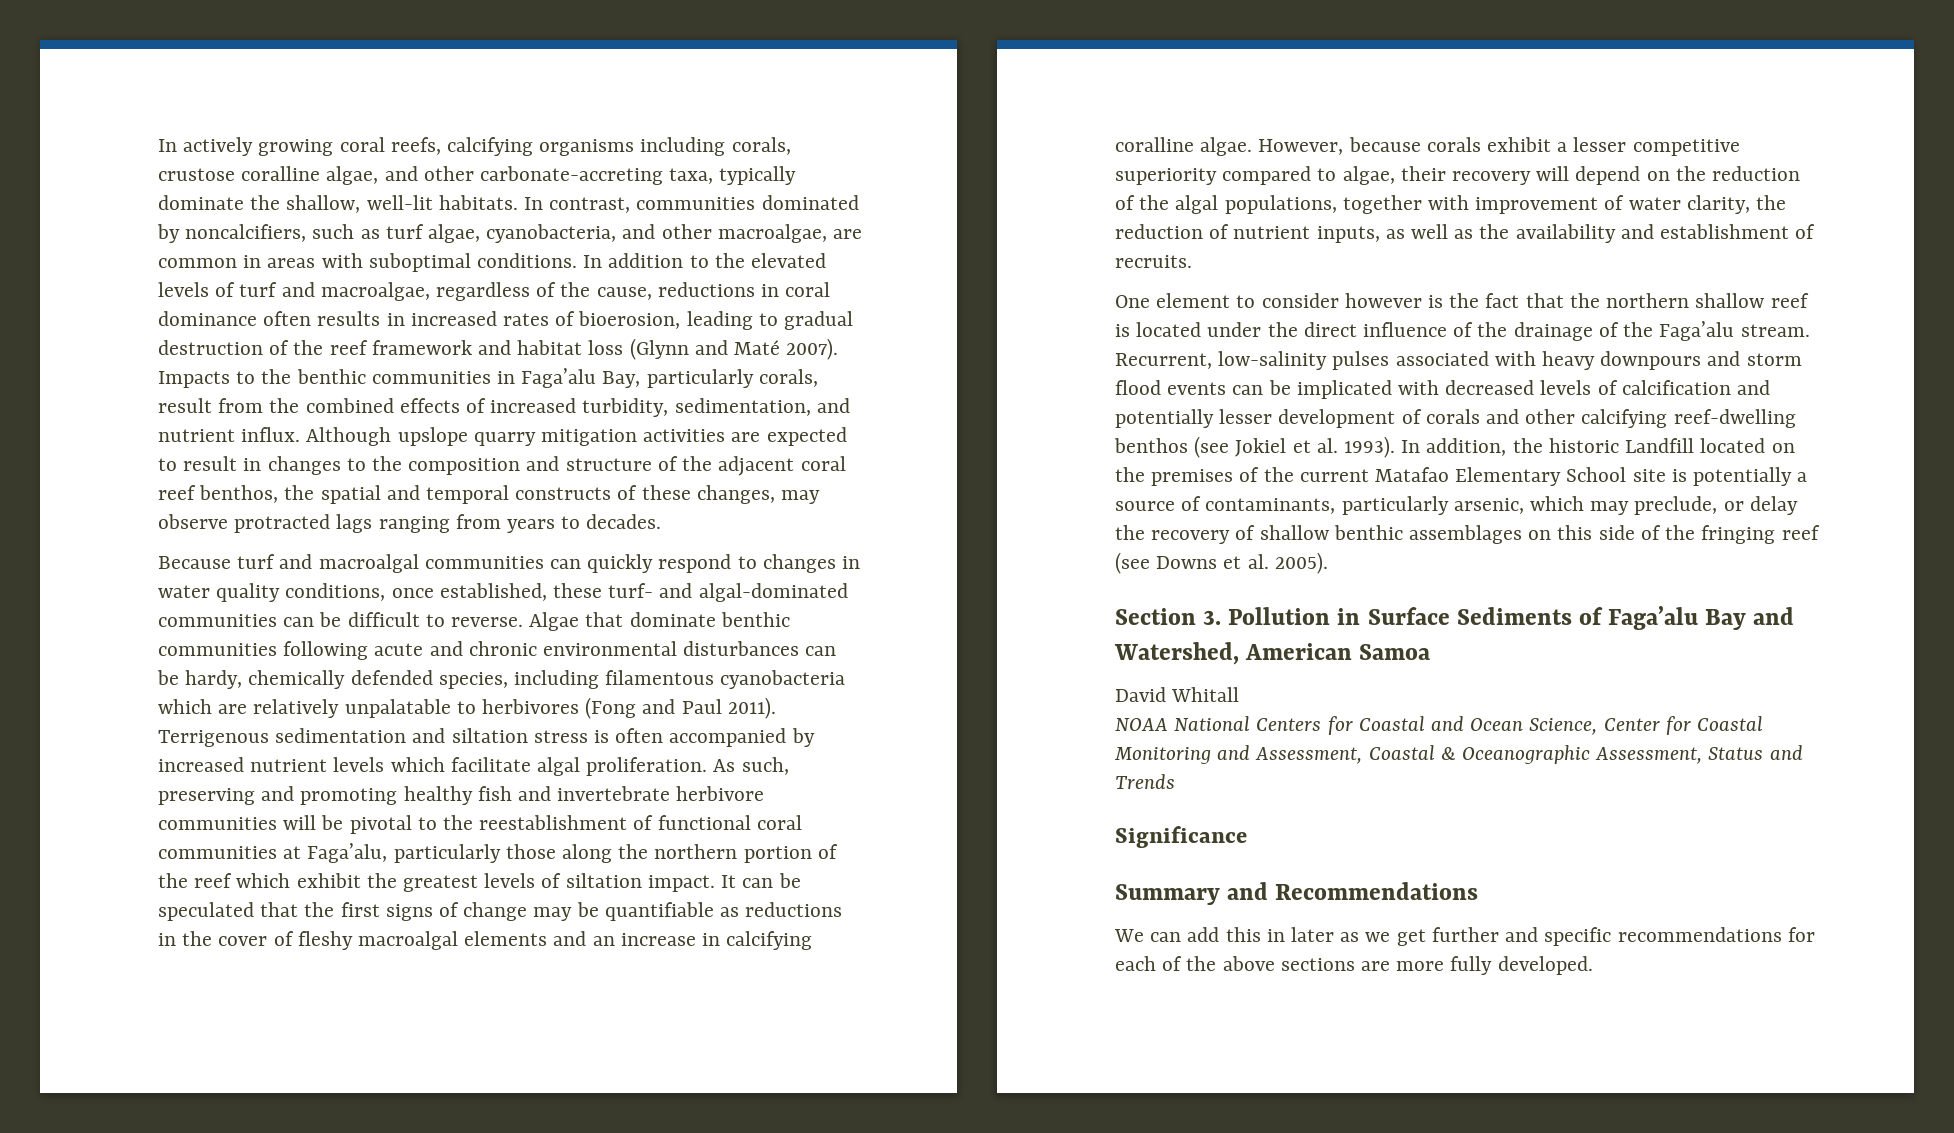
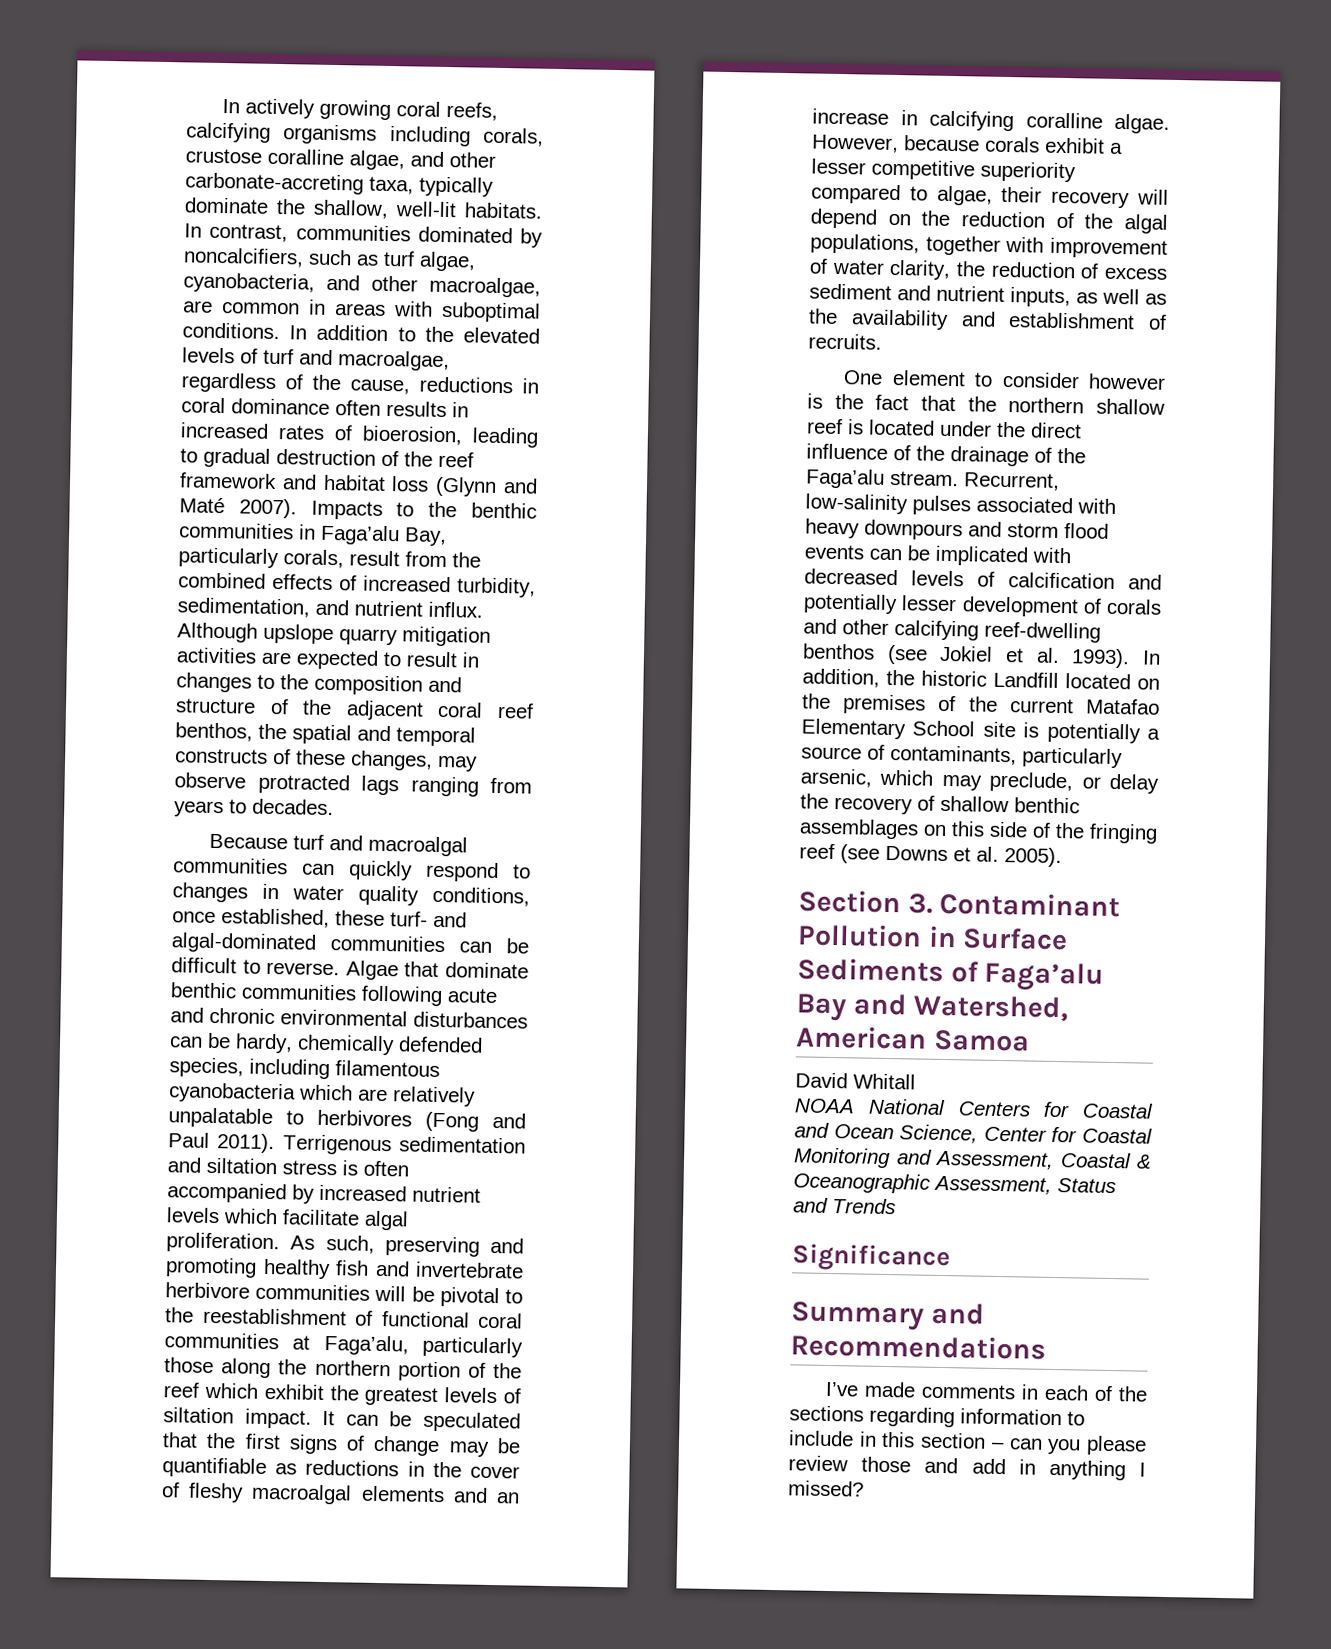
(1230, 231) none -> [1104,267,1167,280] [809,283,931,301] excess sediment and
(1222, 617) none -> [939,891,1121,918] Contaminant
[1114,927,1815,946] [1115,956,1593,975] We can add this in later as we get further and specific recommendations for each of the above sections are more fully developed. -> [825,1381,1148,1402] [789,1405,1085,1428] [788,1430,1147,1456] [788,1455,1146,1481] [788,1480,864,1497] I’ve made comments in each of the sections regarding information to include in this section – can you please review those and add in anything I missed?

